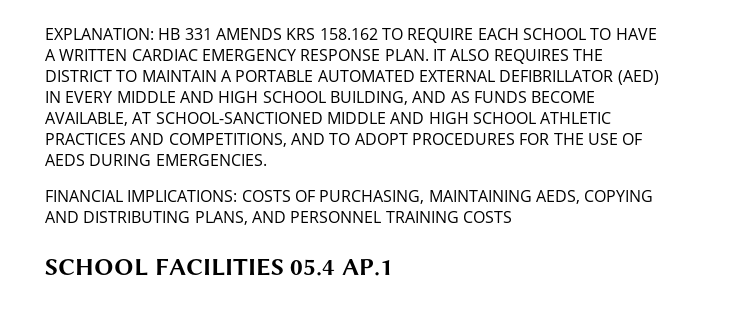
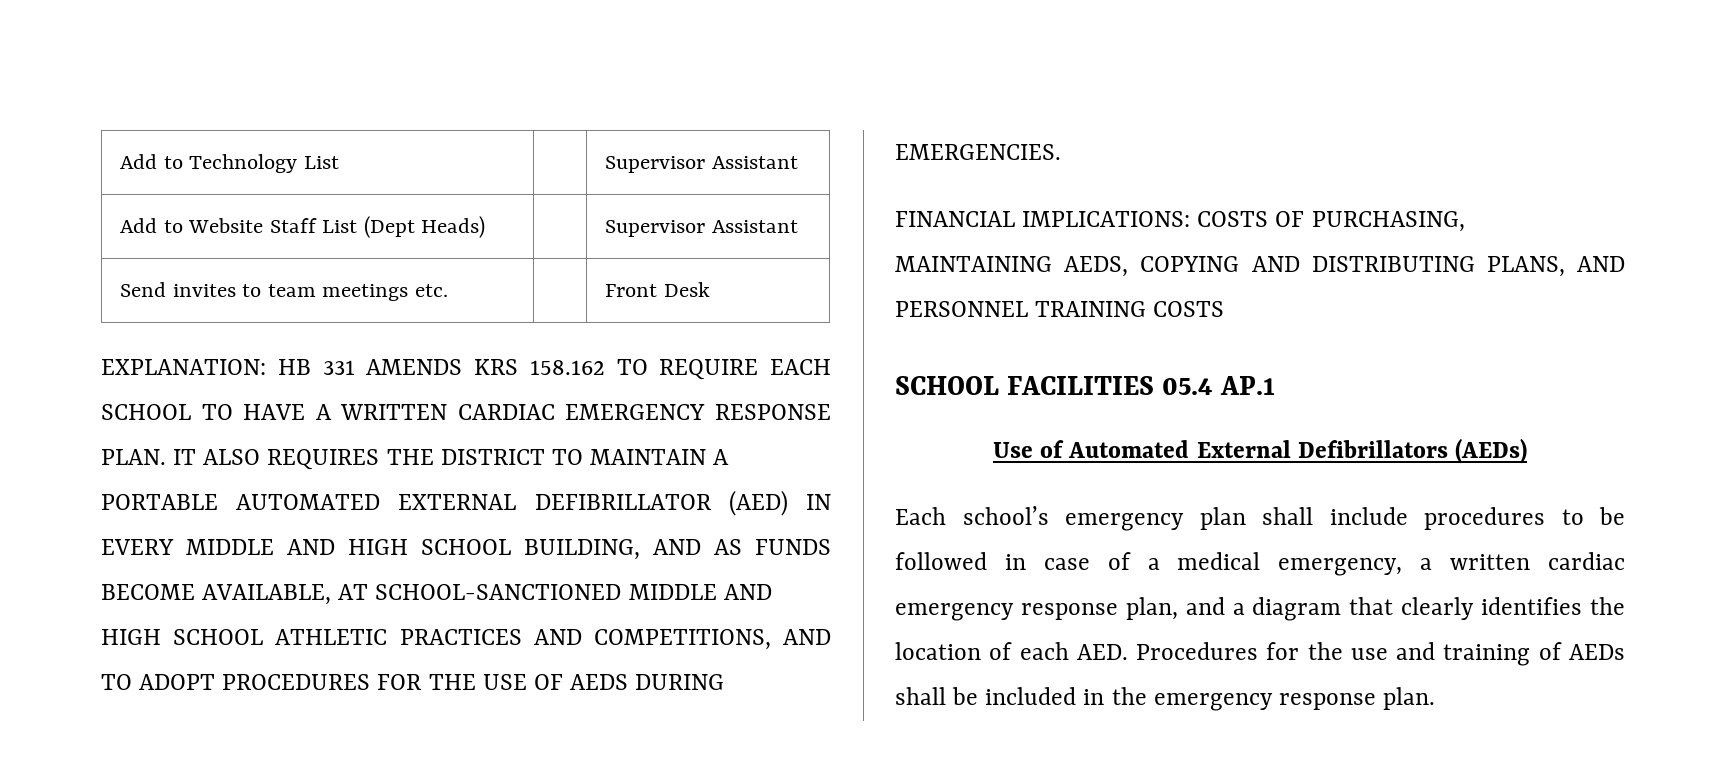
(45, 34) none -> [120,154,339,173] [605,156,798,173] [120,216,486,238] [605,220,798,237] [120,282,448,301] [605,282,710,297] Add to Technology List | | Supervisor Assistant // Add to Website Staff List (Dept Heads) | | Supervisor Assistant // Send invites to team meetings etc. | | Front Desk //
(393, 267) none -> [993,438,1527,464] [895,506,1625,531] [895,552,1625,576] [895,597,1626,621] [895,642,1625,666] [895,687,1436,711] // Use of Automated External Defibrillators (AEDs) // Each school’s emergency plan shall include procedures to be followed in case of a medical emergency, a written cardiac emergency response plan, and a diagram that clearly identifies the location of each AED. Procedures for the use and training of AEDs shall be included in the emergency response plan.

